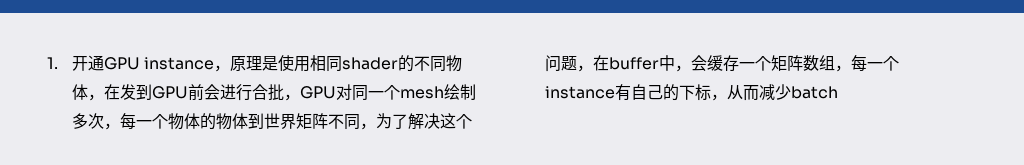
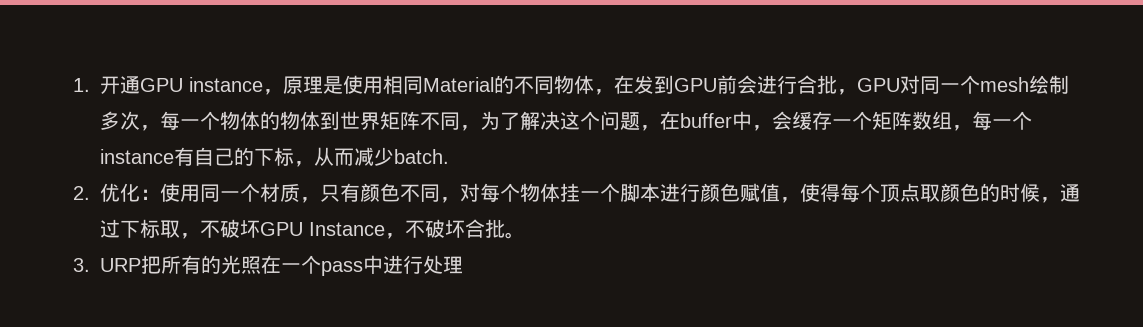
[341,57,398,70] shader -> [423,77,494,92] Material
[790,86,838,99] batch -> [394,149,449,164] [73,183,1080,203] [100,219,525,239] [73,255,463,276] batch. // 2.优化：使用同一个材质，只有颜色不同，对每个物体挂一个脚本进行颜色赋值，使得每个顶点取颜色的时候，通过下标取，不破坏GPU Instance，不破坏合批。 // 3. URP把所有的光照在一个pass中进行处理

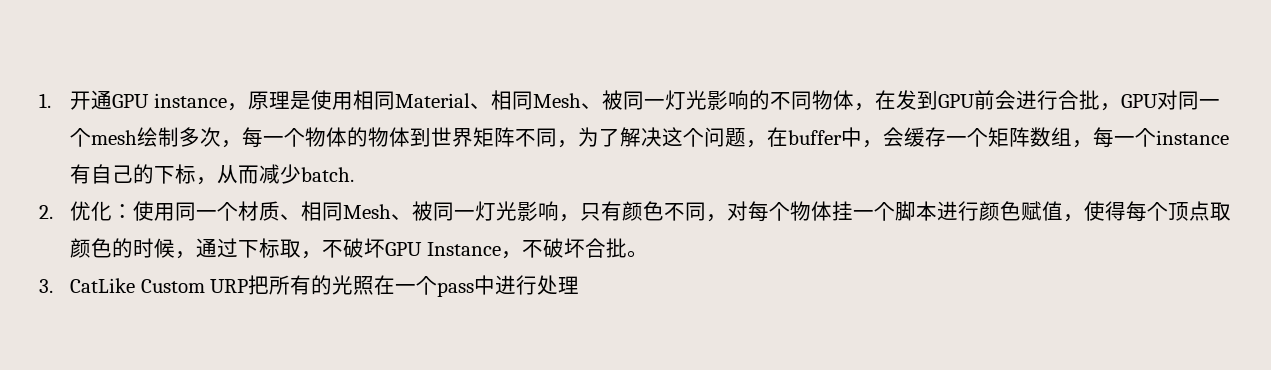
(494, 84) none -> [469,90,749,110] 、相同Mesh、被同一灯光影响
(300, 192) none -> [280,201,560,221] 、相同Mesh、被同一灯光影响
(90, 265) none -> [70,278,205,293] CatLike Custom

